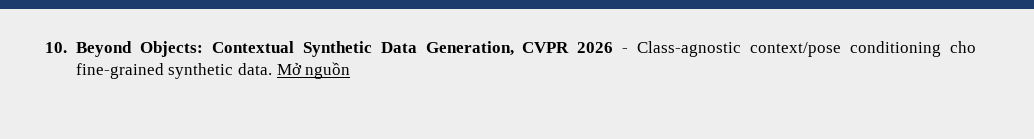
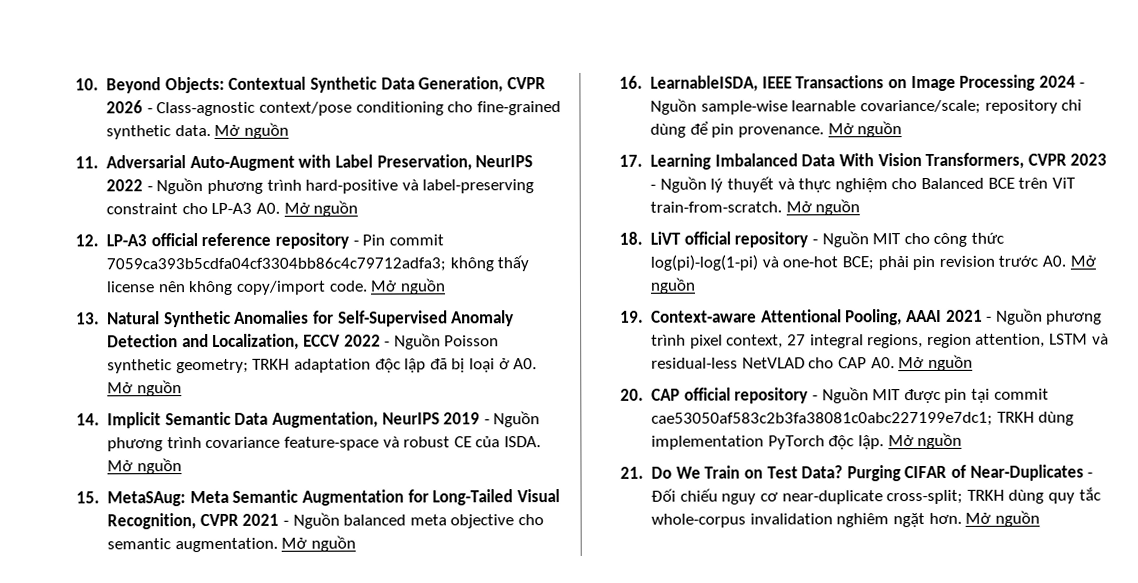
(351, 70) none -> [74,154,534,172] [106,178,535,195] [106,200,359,217] [74,232,444,249] [106,255,530,273] [106,278,446,296] [75,310,515,328] [107,333,500,350] [107,358,538,374] [107,380,182,397] [75,411,541,429] [107,436,541,452] [107,458,182,475] [75,489,560,507] [107,512,544,530] [107,535,357,553] [618,74,1086,92] [650,98,1083,115] [650,121,903,138] [618,152,1108,170] [650,176,1076,193] [650,199,861,216] [618,231,1004,248] [650,254,1096,271] [650,277,697,294] [619,308,1103,326] [651,333,1109,349] [651,354,973,371] [619,387,1049,404] [651,411,1075,427] [651,432,963,450] [619,464,1094,482] [651,487,1101,505] [651,510,1040,528] // 11. Adversarial Auto-Augment with Label Preservation, NeurIPS 2022 - Nguồn phương trình hard-positive và label-preserving constraint cho LP-A3 A0. Mở nguồn // 12. LP-A3 official reference repository - Pin commit 7059ca393b5cdfa04cf3304bb86c4c79712adfa3; không thấy license nên không copy/import code. Mở nguồn // 13. Natural Synthetic Anomalies for Self-Supervised Anomaly Detection and Localization, ECCV 2022 - Nguồn Poisson synthetic geometry; TRKH adaptation độc lập đã bị loại ở A0. Mở nguồn // 14. Implicit Semantic Data Augmentation, NeurIPS 2019 - Nguồn phương trình covariance feature-space và robust CE của ISDA. Mở nguồn // 15. MetaSAug: Meta Semantic Augmentation for Long-Tailed Visual Recognition, CVPR 2021 - Nguồn balanced meta objective cho semantic augmentation. Mở nguồn // 16. LearnableISDA, IEEE Transactions on Image Processing 2024 - Nguồn sample-wise learnable covariance/scale; repository chỉ dùng để pin provenance. Mở nguồn // 17. Learning Imbalanced Data With Vision Transformers, CVPR 2023 - Nguồn lý thuyết và thực nghiệm cho Balanced BCE trên ViT train-from-scratch. Mở nguồn // 18. LiVT official repository - Nguồn MIT cho công thức log(pi)-log(1-pi) và one-hot BCE; phải pin revision trước A0. Mở nguồn // 19. Context-aware Attentional Pooling, AAAI 2021 - Nguồn phương trình pixel context, 27 integral regions, region attention, LSTM và residual-less NetVLAD cho CAP A0. Mở nguồn // 20. CAP official repository - Nguồn MIT được pin tại commit cae53050af583c2b3fa38081c0abc227199e7dc1; TRKH dùng implementation PyTorch độc lập. Mở nguồn // 21. Do We Train on Test Data? Purging CIFAR of Near-Duplicates - Đối chiếu nguy cơ near-duplicate cross-split; TRKH dùng quy tắc whole-corpus invalidation nghiêm ngặt hơn. Mở nguồn

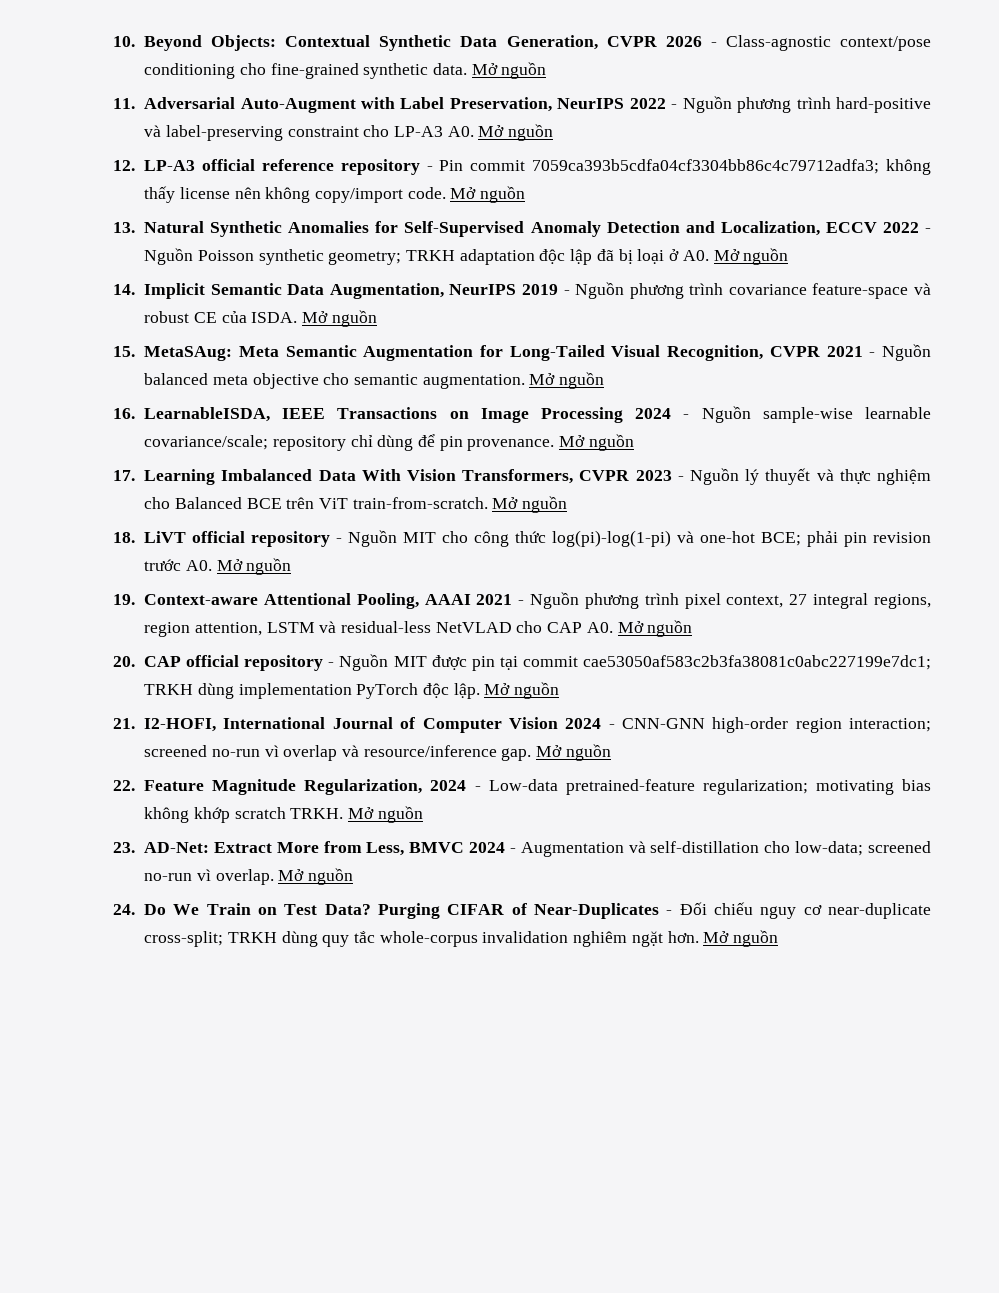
(644, 472) none -> [144,717,932,733] [144,744,611,761] [113,779,931,795] [144,806,423,823] [113,841,931,857] [144,868,354,885] [113,904,136,915] I2-HOFI, International Journal of Computer Vision 2024 - CNN-GNN high-order region interaction; screened no-run vì overlap và resource/inference gap. Mở nguồn // 22. Feature Magnitude Regularization, 2024 - Low-data pretrained-feature regularization; motivating bias không khớp scratch TRKH. Mở nguồn // 23. AD-Net: Extract More from Less, BMVC 2024 - Augmentation và self-distillation cho low-data; screened no-run vì overlap. Mở nguồn // 24.

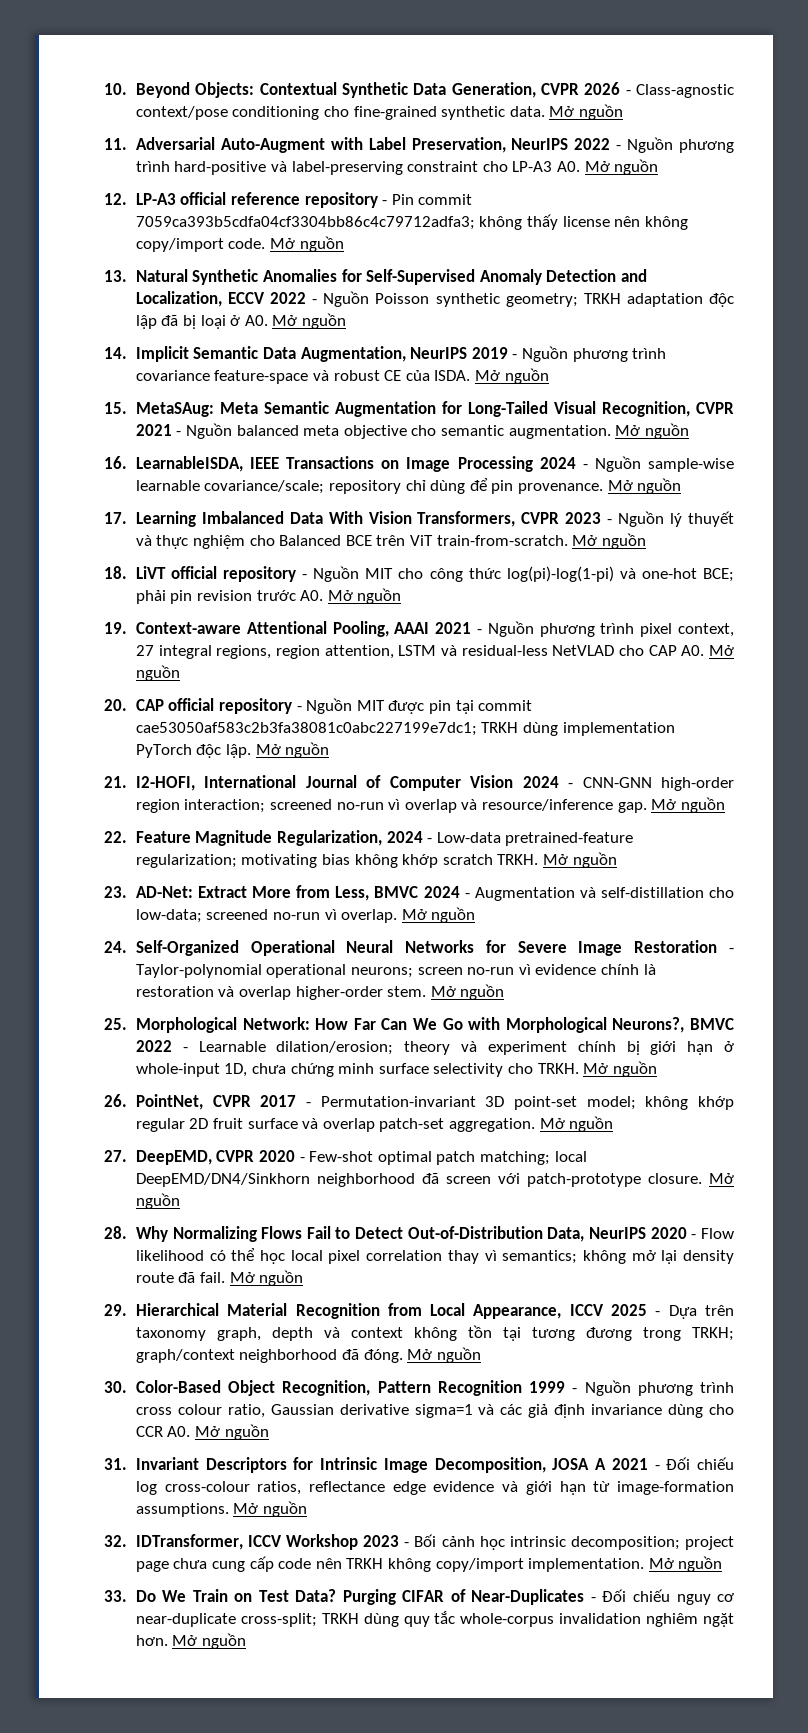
(136, 909) none -> [135,940,734,956] [135,964,656,978] [135,984,505,1000] [104,1017,734,1033] [135,1040,734,1055] [135,1061,657,1077] [104,1094,734,1110] [135,1116,614,1132] [104,1150,587,1165] [135,1173,734,1187] [135,1193,180,1209] [104,1226,734,1242] [135,1248,734,1264] [135,1270,304,1286] [104,1303,734,1319] [135,1325,734,1341] [135,1347,481,1363] [104,1380,734,1396] [135,1404,734,1418] [135,1424,269,1440] [104,1457,734,1473] [135,1481,734,1495] [135,1501,308,1517] [104,1534,734,1550] [135,1556,723,1572] [104,1590,128,1602] Self-Organized Operational Neural Networks for Severe Image Restoration - Taylor-polynomial operational neurons; screen no-run vì evidence chính là restoration và overlap higher-order stem. Mở nguồn // 25. Morphological Network: How Far Can We Go with Morphological Neurons?, BMVC 2022 - Learnable dilation/erosion; theory và experiment chính bị giới hạn ở whole-input 1D, chưa chứng minh surface selectivity cho TRKH. Mở nguồn // 26. PointNet, CVPR 2017 - Permutation-invariant 3D point-set model; không khớp regular 2D fruit surface và overlap patch-set aggregation. Mở nguồn // 27. DeepEMD, CVPR 2020 - Few-shot optimal patch matching; local DeepEMD/DN4/Sinkhorn neighborhood đã screen với patch-prototype closure. Mở nguồn // 28. Why Normalizing Flows Fail to Detect Out-of-Distribution Data, NeurIPS 2020 - Flow likelihood có thể học local pixel correlation thay vì semantics; không mở lại density route đã fail. Mở nguồn // 29. Hierarchical Material Recognition from Local Appearance, ICCV 2025 - Dựa trên taxonomy graph, depth và context không tồn tại tương đương trong TRKH; graph/context neighborhood đã đóng. Mở nguồn // 30. Color-Based Object Recognition, Pattern Recognition 1999 - Nguồn phương trình cross colour ratio, Gaussian derivative sigma=1 và các giả định invariance dùng cho CCR A0. Mở nguồn // 31. Invariant Descriptors for Intrinsic Image Decomposition, JOSA A 2021 - Đối chiếu log cross-colour ratios, reflectance edge evidence và giới hạn từ image-formation assumptions. Mở nguồn // 32. IDTransformer, ICCV Workshop 2023 - Bối cảnh học intrinsic decomposition; project page chưa cung cấp code nên TRKH không copy/import implementation. Mở nguồn // 33.

